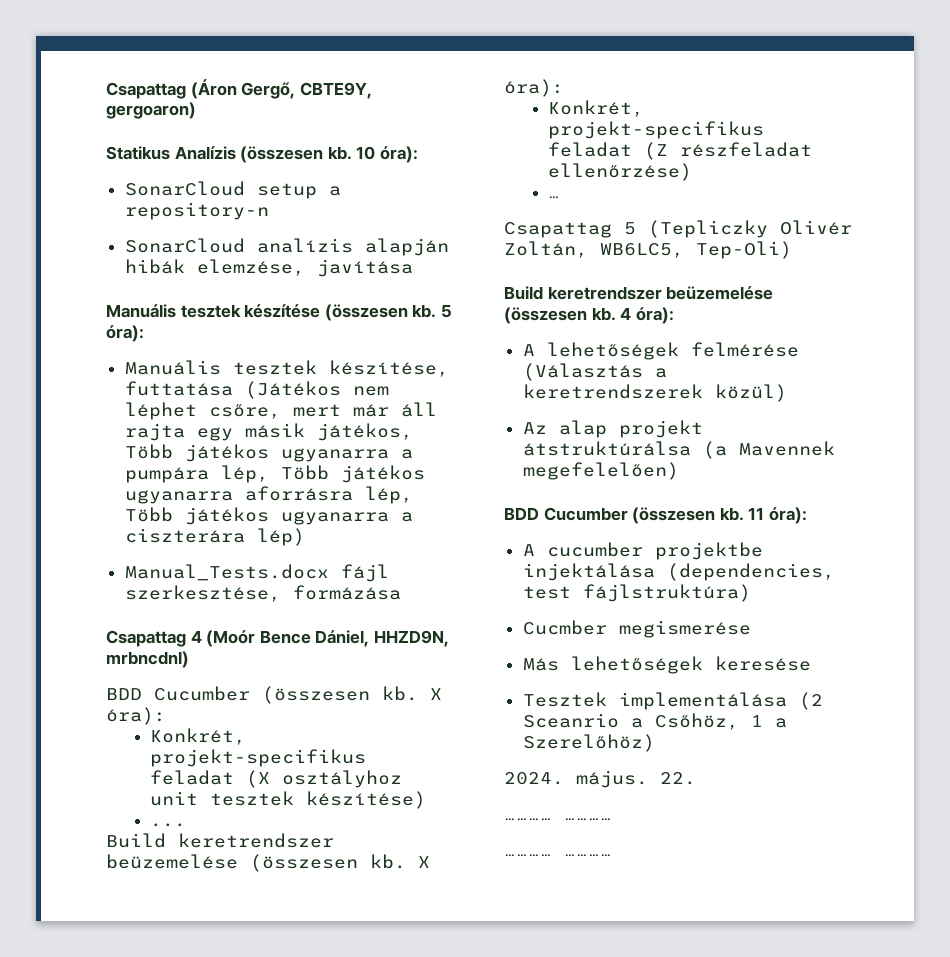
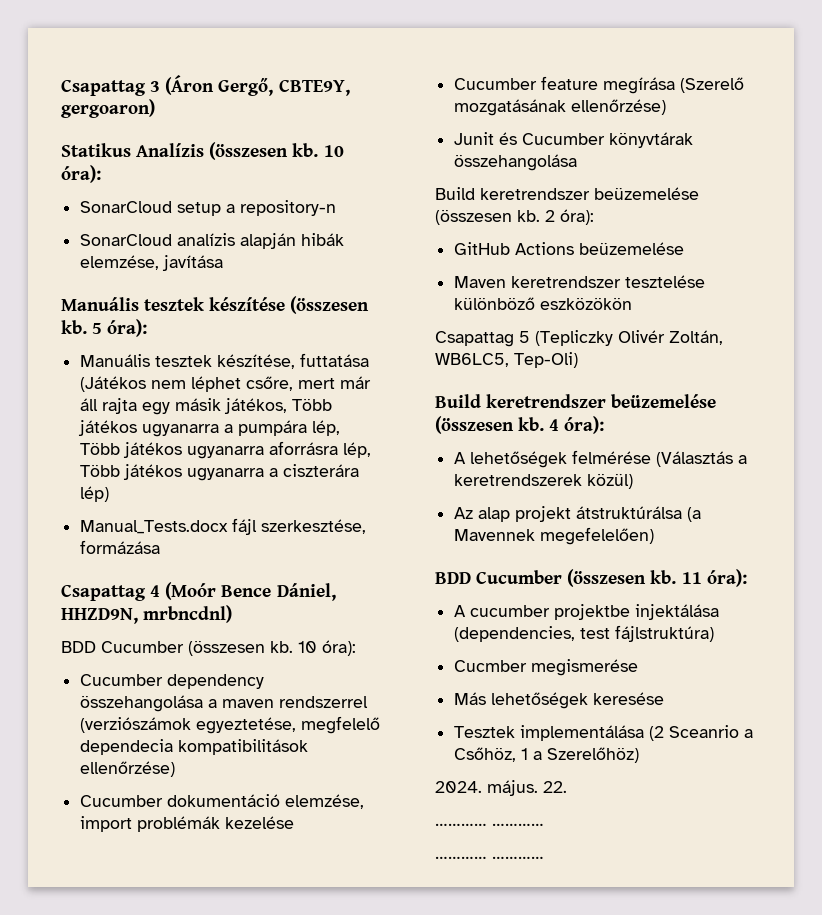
[106,82,186,99] Csapattag -> [61,79,161,96] Csapattag 3
[430,688,442,700] [106,707,166,725] [150,728,247,745] [150,749,367,767] [150,770,403,788] [150,791,427,809] [150,823,187,827] [106,833,334,848] [106,854,430,872] [504,79,564,97] [548,100,645,117] [548,121,765,139] [548,142,813,160] [548,163,693,181] [548,196,561,199] X óra): // Konkrét, projekt-specifikus feladat (X osztályhoz unit tesztek készítése) // ... // Build keretrendszer beüzemelése (összesen kb. X óra): // Konkrét, projekt-specifikus feladat (Z részfeladat ellenőrzése) // … -> [298,640,356,656] [80,674,265,689] [80,695,369,712] [80,716,381,734] [80,739,309,755] [80,761,176,777] [80,794,365,809] [80,816,295,832] [454,76,745,94] [454,99,667,116] [454,132,694,148] [454,154,578,171] [435,187,699,200] [435,209,594,225] [454,242,685,255] [454,275,706,288] [454,297,633,310] 10 óra): // Cucumber dependency összehangolása a maven rendszerrel (verziószámok egyeztetése, megfelelő dependecia kompatibilitások ellenőrzése) // Cucumber dokumentáció elemzése, import problémák kezelése // Cucumber feature megírása (Szerelő mozgatásának ellenőrzése) // Junit és Cucumber könyvtárak összehangolása // Build keretrendszer beüzemelése (összesen kb. 2 óra): // GitHub Actions beüzemelése // Maven keretrendszer tesztelése különböző eszközökön

